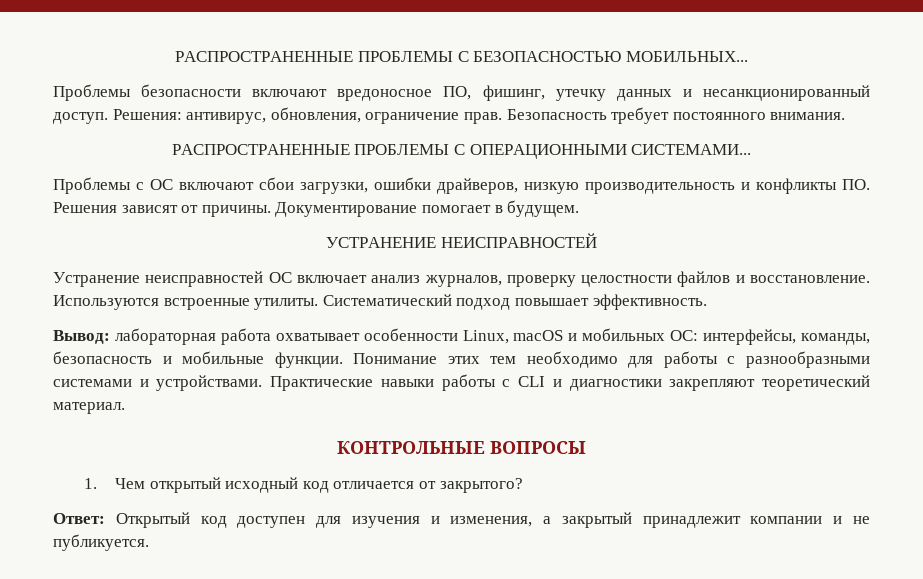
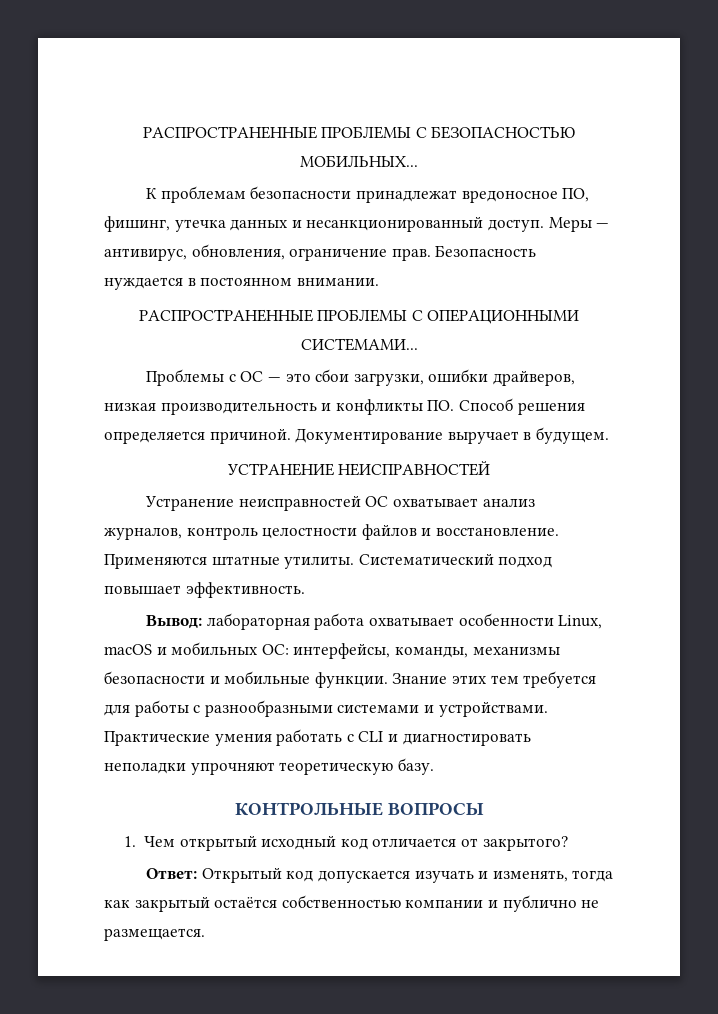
[53,84,328,101] Проблемы безопасности включают -> [146,186,457,203] К проблемам безопасности принадлежат
[555,89,606,101] утечку -> [174,219,226,232] утечка
[112,109,182,120] Решения: -> [548,217,610,232] Меры —
[611,107,846,124] требует постоянного внимания. -> [104,277,379,290] нуждается в постоянном внимании.
[179,182,254,190] включают -> [267,373,311,382] — это
[524,182,579,194] низкую -> [104,403,156,411] низкая
[53,202,491,217] Решения зависят от причины. Документирование помогает -> [458,398,585,415] [104,428,519,444] Способ решения определяется причиной. Документирование выручает
[296,275,367,283] включает -> [392,498,478,507] охватывает
[506,275,576,287] проверку -> [186,527,258,540] контроль
[53,295,250,310] Используются встроенные -> [104,554,280,569] Применяются штатные
[53,351,152,364] безопасность -> [472,647,560,655] [104,671,205,684] механизмы безопасности
[353,353,438,364] Понимание -> [392,673,448,684] Знание
[526,351,618,368] необходимо -> [523,671,597,688] требуется
[380,374,496,391] навыки работы -> [214,729,343,746] умения работать
[569,375,871,391] [53,402,125,414] диагностики закрепляют теоретический материал. -> [402,733,531,746] [104,758,434,775] диагностировать неполадки упрочняют теоретическую базу.
[237,512,870,528] [53,534,149,551] доступен для изучения и изменения, а закрытый принадлежит компании и не публикуется. -> [317,870,614,883] [104,895,600,912] [104,928,205,941] допускается изучать и изменять, тогда как закрытый остаётся собственностью компании и публично не размещается.

